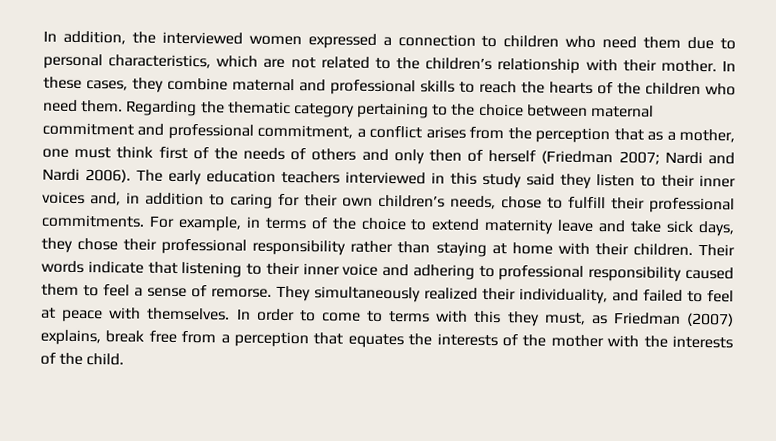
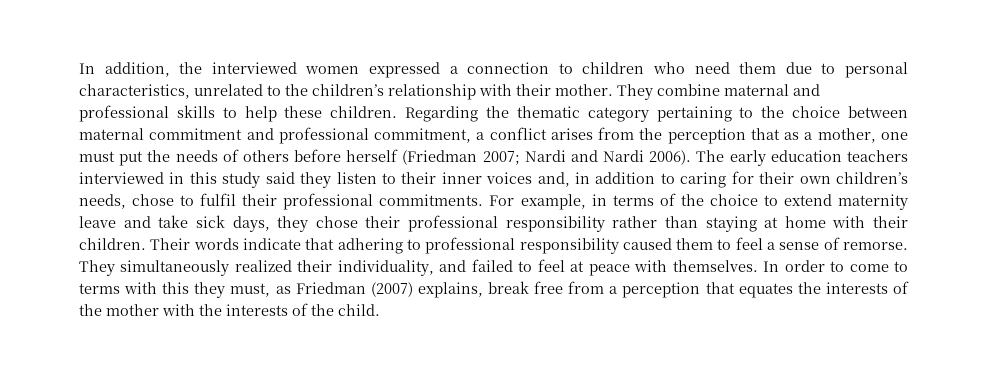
[216,55,370,69] which are not related -> [194,84,263,96] unrelated
[722,60,736,72] [43,76,164,93] In these cases, they -> [617,84,653,100] They
[479,80,736,96] [43,99,124,113] reach the hearts of the children who need them. -> [244,106,398,122] help these children.
[116,146,209,160] think first of -> [119,151,144,166] put
[361,148,484,165] and only then of -> [294,149,342,162] before
[568,196,606,210] fulfill -> [200,193,237,206] fulfil
[181,261,410,278] listening to their inner voice and -> (335, 244) none

